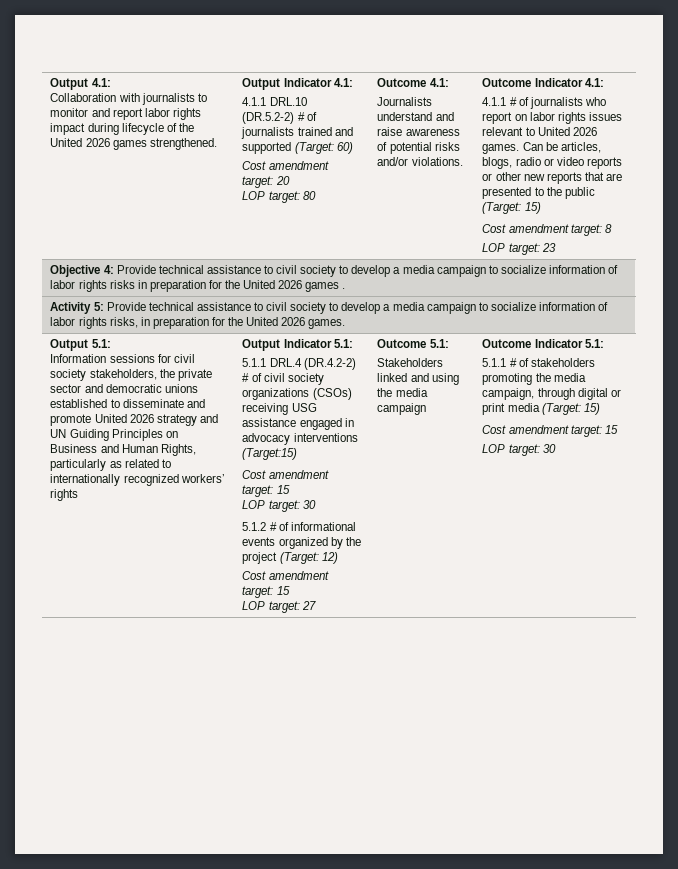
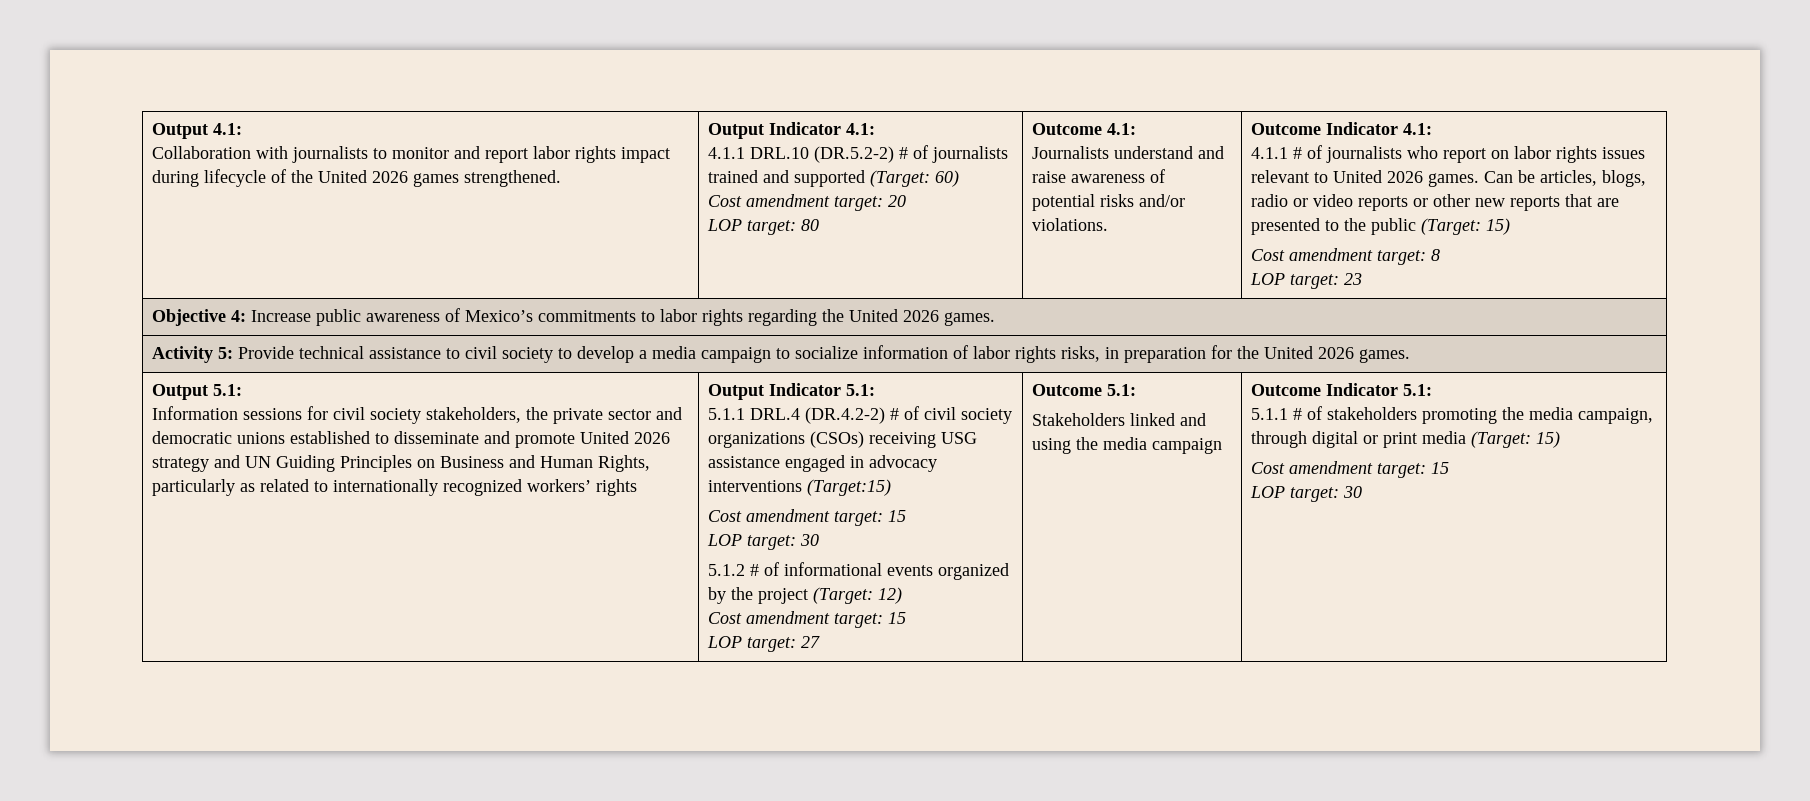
[116,265,619,277] [50,280,346,292] Provide technical assistance to civil society to develop a media campaign to socialize information of labor rights risks in preparation for the United 2026 games . -> [250,308,995,326] Increase public awareness of Mexico’s commitments to labor rights regarding the United 2026 games.

